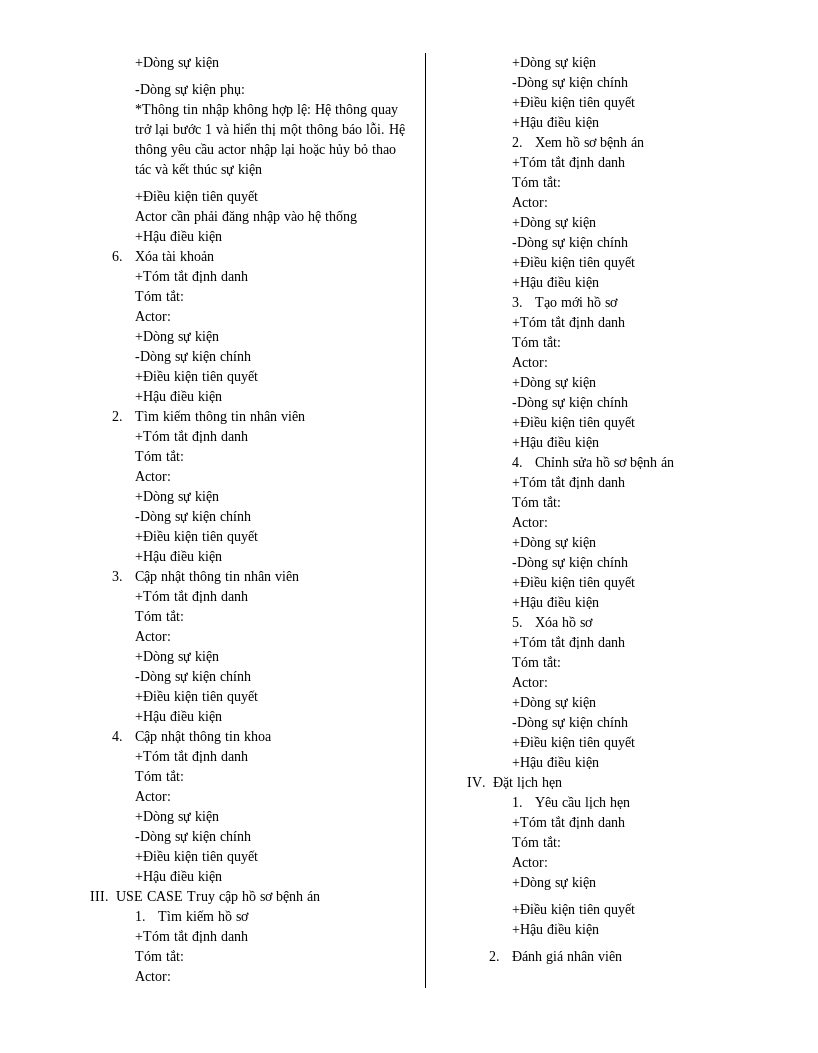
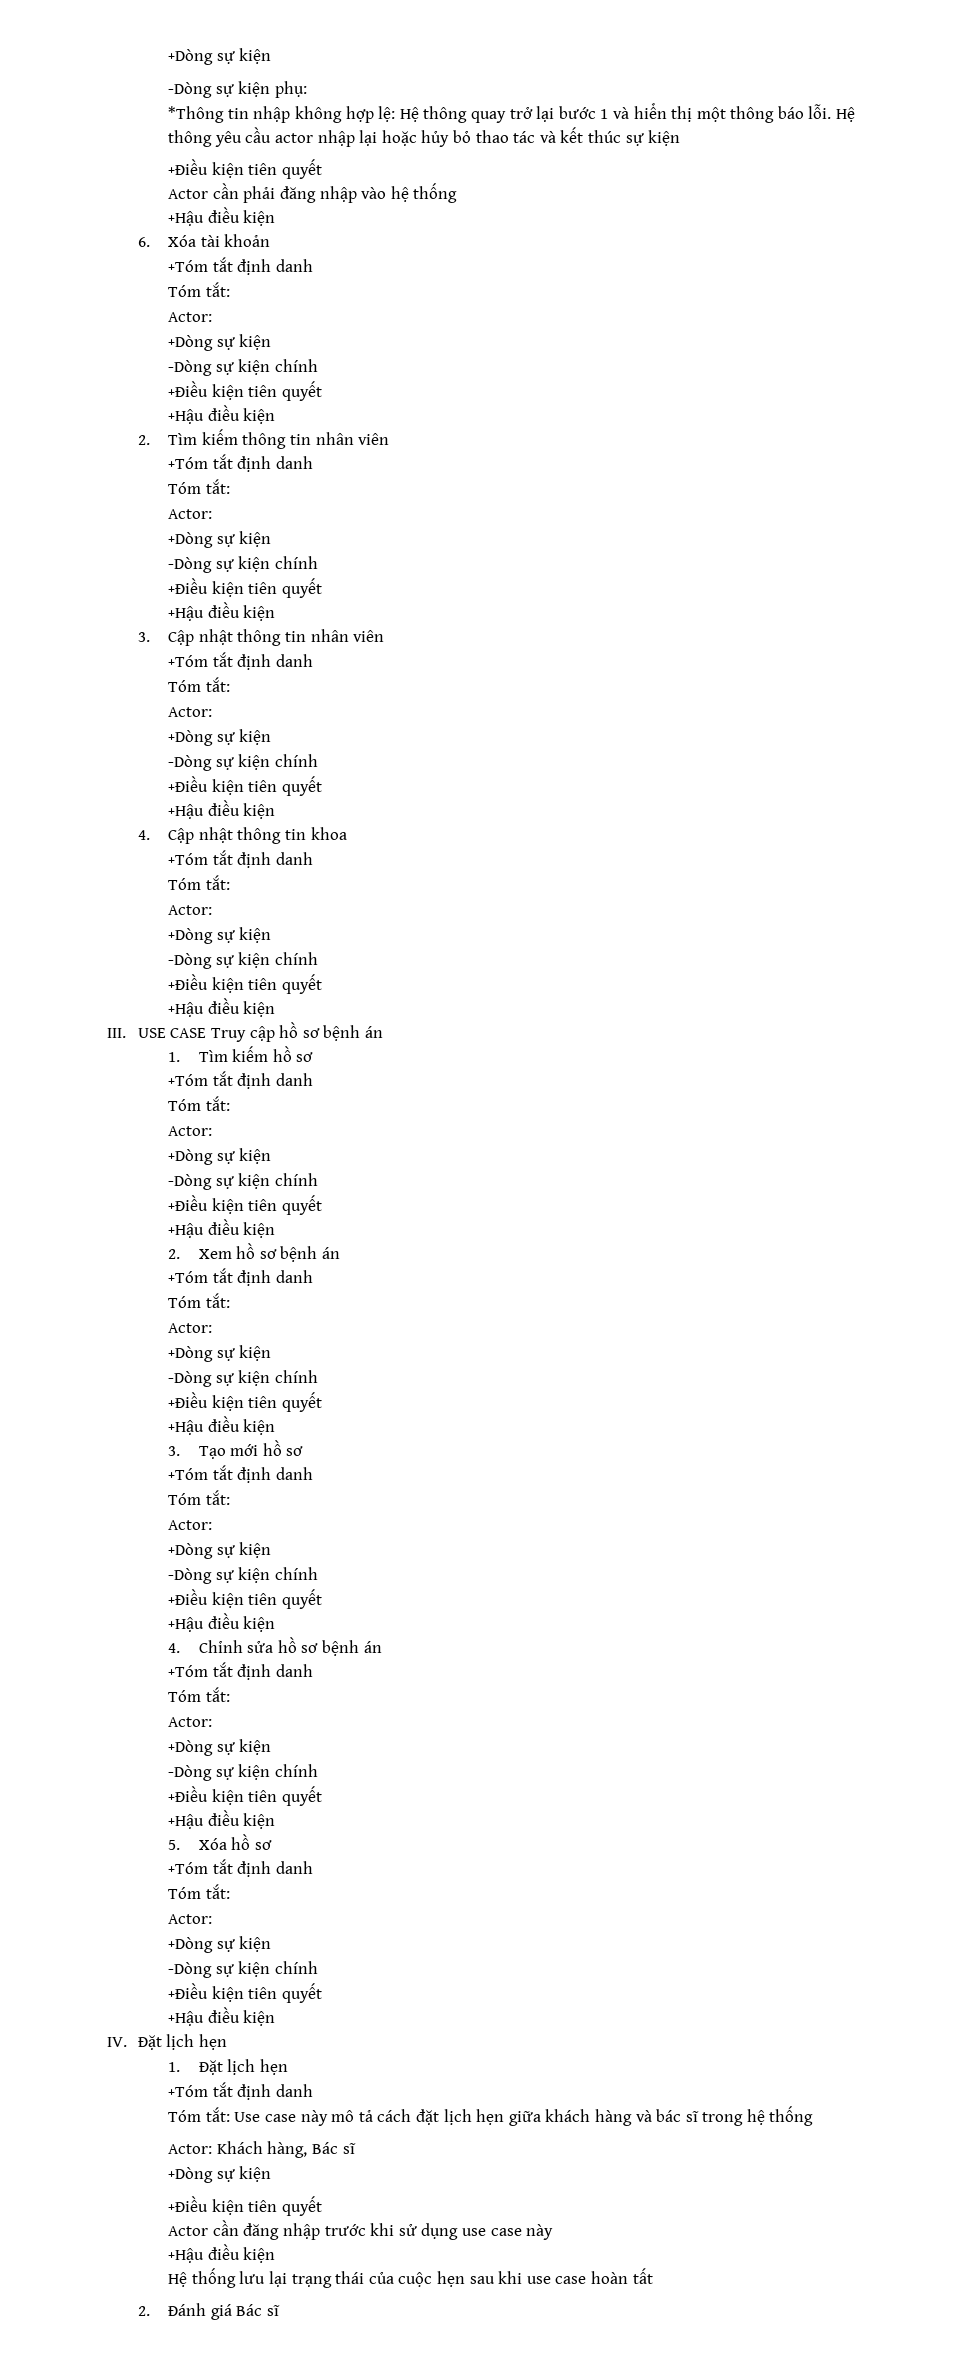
[534,796,581,807] Yêu cầu -> [198,2060,223,2075] Đặt
[511,857,548,867] // Actor: -> [234,2106,814,2126] [168,2141,356,2158] Use case này mô tả cách đặt lịch hẹn giữa khách hàng và bác sĩ trong hệ thống // Actor: Khách hàng, Bác sĩ
[511,923,599,936] +Hậu điều kiện -> [168,2220,554,2240] [168,2244,276,2263] [168,2268,653,2288] Actor cần đăng nhập trước khi sử dụng use case này // +Hậu điều kiện // Hệ thống lưu lại trạng thái của cuộc hẹn sau khi use case hoàn tất
[566,951,622,961] nhân viên -> [236,2304,281,2316] Bác sĩ

